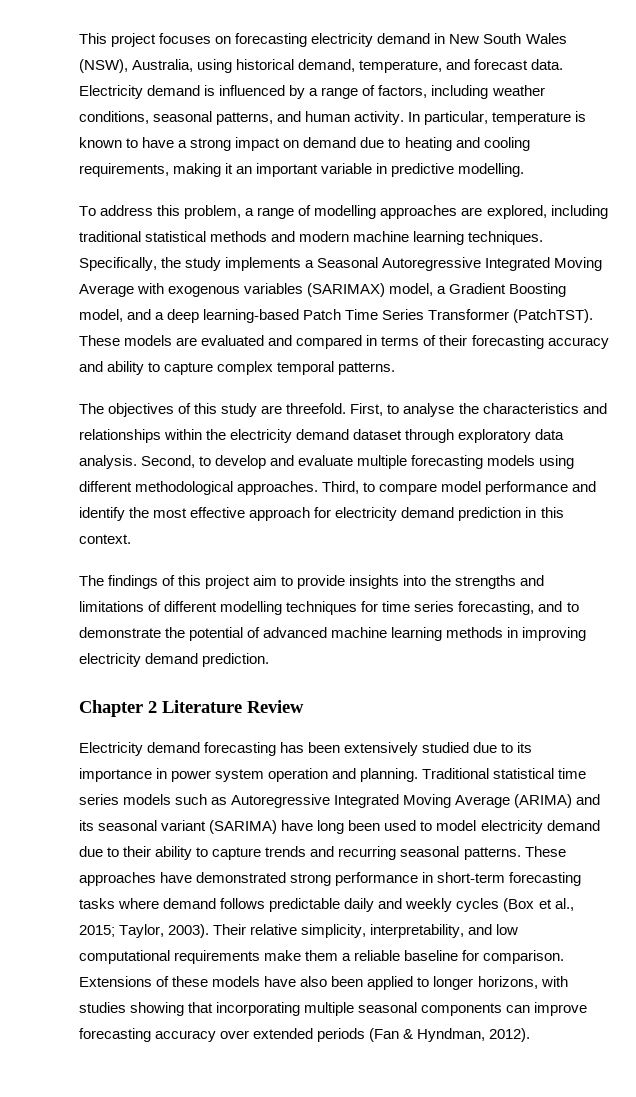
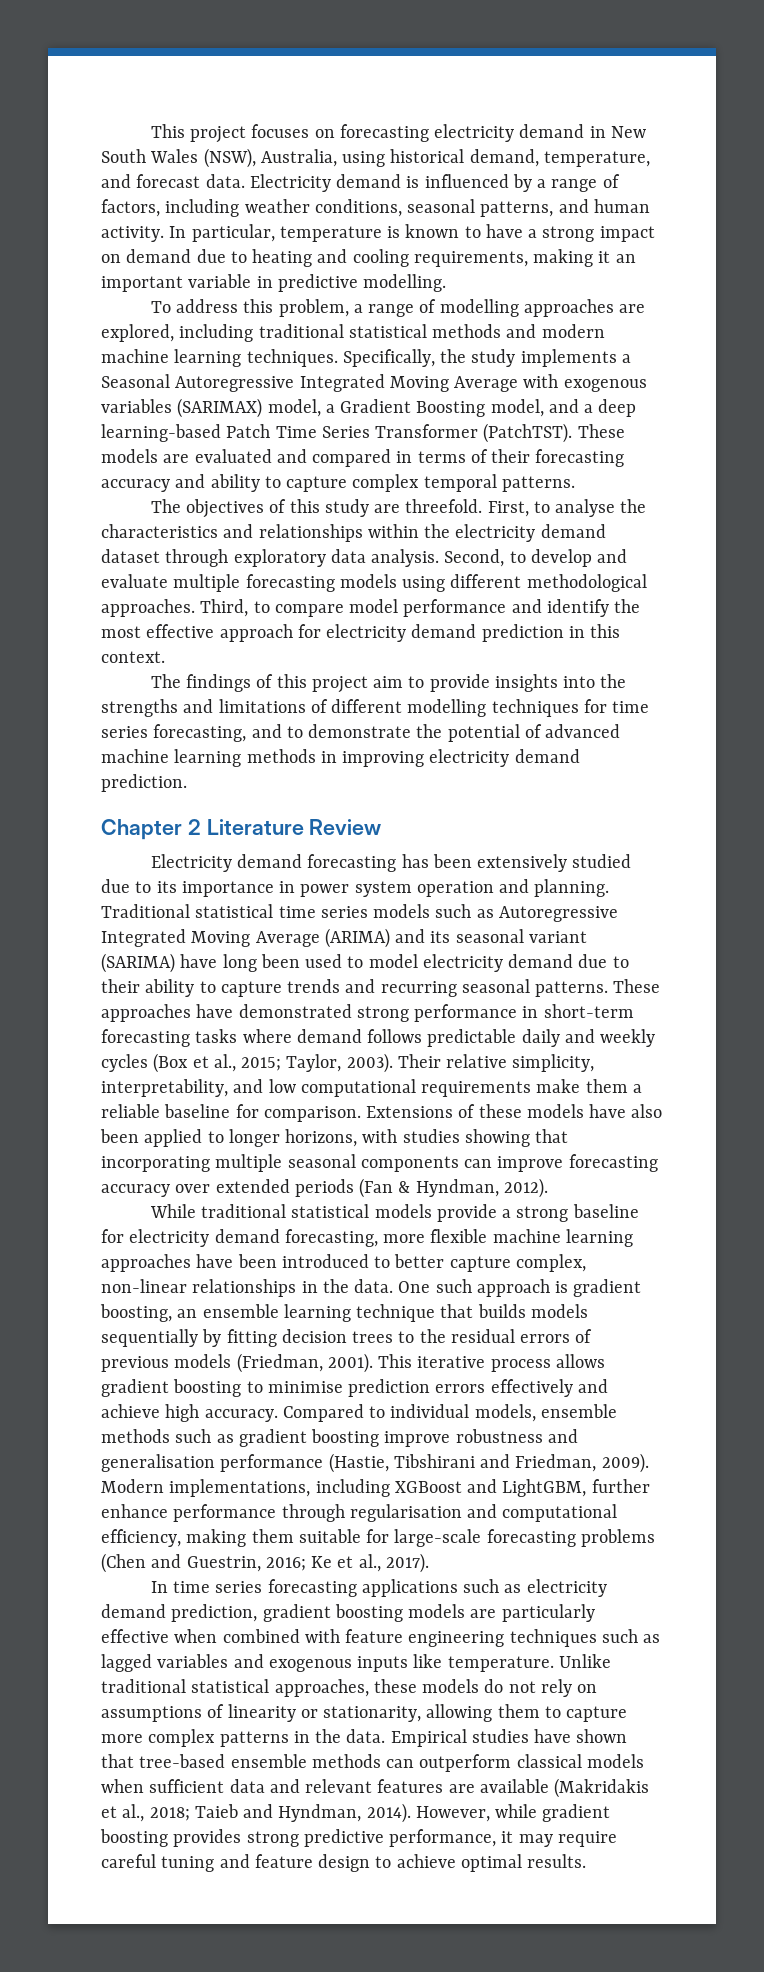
(531, 1035) none -> [149,1204,639,1222] [101,1229,633,1247] [101,1254,586,1272] [101,1279,642,1297] [100,1304,588,1322] [101,1329,593,1347] [101,1353,605,1373] [101,1379,608,1397] [101,1404,617,1422] [101,1429,578,1447] [101,1453,649,1473] [101,1479,650,1497] [101,1504,618,1522] [101,1529,655,1547] [101,1553,429,1573] [150,1579,607,1597] [101,1604,595,1622] [101,1629,661,1647] [101,1654,611,1672] [101,1679,598,1697] [101,1704,628,1722] [101,1729,628,1747] [101,1754,644,1772] [101,1778,650,1798] [101,1803,611,1823] [100,1829,617,1847] [101,1854,587,1872] // While traditional statistical models provide a strong baseline for electricity demand forecasting, more flexible machine learning approaches have been introduced to better capture complex, non-linear relationships in the data. One such approach is gradient boosting, an ensemble learning technique that builds models sequentially by fitting decision trees to the residual errors of previous models (Friedman, 2001). This iterative process allows gradient boosting to minimise prediction errors effectively and achieve high accuracy. Compared to individual models, ensemble methods such as gradient boosting improve robustness and generalisation performance (Hastie, Tibshirani and Friedman, 2009). Modern implementations, including XGBoost and LightGBM, further enhance performance through regularisation and computational efficiency, making them suitable for large-scale forecasting problems (Chen and Guestrin, 2016; Ke et al., 2017). // In time series forecasting applications such as electricity demand prediction, gradient boosting models are particularly effective when combined with feature engineering techniques such as lagged variables and exogenous inputs like temperature. Unlike traditional statistical approaches, these models do not rely on assumptions of linearity or stationarity, allowing them to capture more complex patterns in the data. Empirical studies have shown that tree-based ensemble methods can outperform classical models when sufficient data and relevant features are available (Makridakis et al., 2018; Taieb and Hyndman, 2014). However, while gradient boosting provides strong predictive performance, it may require careful tuning and feature design to achieve optimal results.

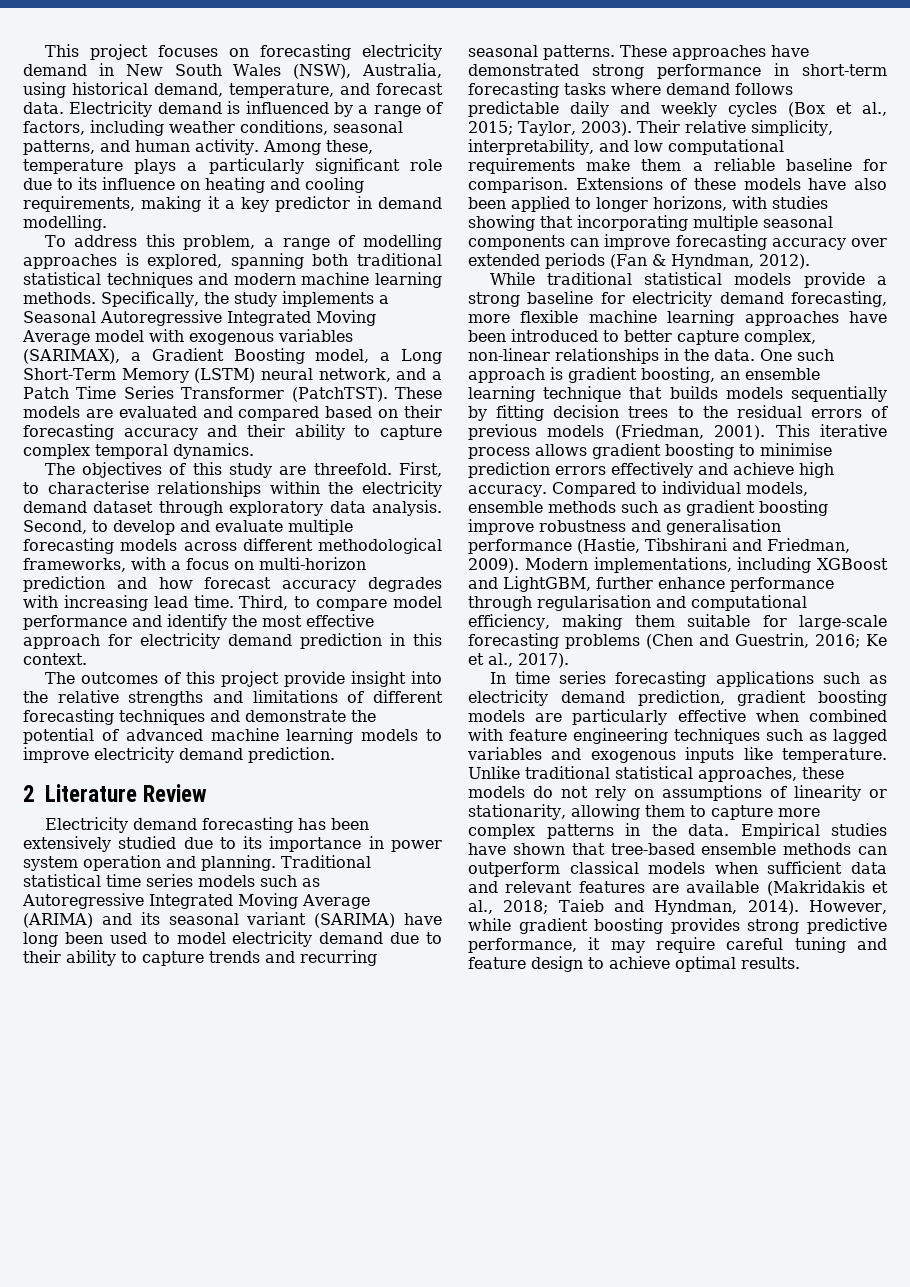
[169,224,655,242] [101,249,247,263] In particular, temperature is known to have a strong impact on demand due to -> [262,140,373,155] [23,158,442,174] [23,177,200,190] Among these, temperature plays a particularly significant role due to its influence on
[615,254,636,263] [101,274,358,292] an important variable in predictive -> [224,196,442,212] a key predictor in demand
[619,304,646,313] [101,324,502,342] are explored, including traditional statistical methods -> [125,253,442,269] [23,272,193,288] is explored, spanning both traditional statistical techniques
[246,349,338,367] techniques. -> [23,292,96,304] methods.
(519, 384) none -> [95,330,144,342] model
[177,398,321,418] (SARIMAX) model, -> [23,349,120,364] (SARIMAX),
[548,399,637,417] [101,424,221,442] and a deep learning-based -> [380,349,442,364] [23,368,442,383] a Long Short-Term Memory (LSTM) neural network, and a
[396,449,488,463] in terms of -> [325,406,399,418] based on
(206, 481) none -> [247,424,285,437] their
[501,476,575,492] patterns. -> [173,443,254,459] dynamics.
[555,499,647,517] [101,524,254,538] analyse the characteristics and -> [47,481,149,494] characterise
[402,576,446,592] using -> [183,542,237,551] across
[101,599,195,617] approaches. -> [23,557,366,572] [23,576,442,592] [23,595,234,611] frameworks, with a focus on multi-horizon prediction and how forecast accuracy degrades with increasing lead time.
[186,674,252,692] findings -> [80,672,158,684] outcomes
[373,674,558,692] aim to provide insights -> [283,671,406,687] provide insight
(627, 681) none -> [57,690,119,703] relative
[407,699,650,717] [101,724,303,742] modelling techniques for time series forecasting, and to -> [23,709,240,725] forecasting techniques and
[246,749,425,767] methods in improving -> [361,729,442,741] [23,747,89,763] models to improve
[101,819,182,840] Chapter -> (335, 755) none

